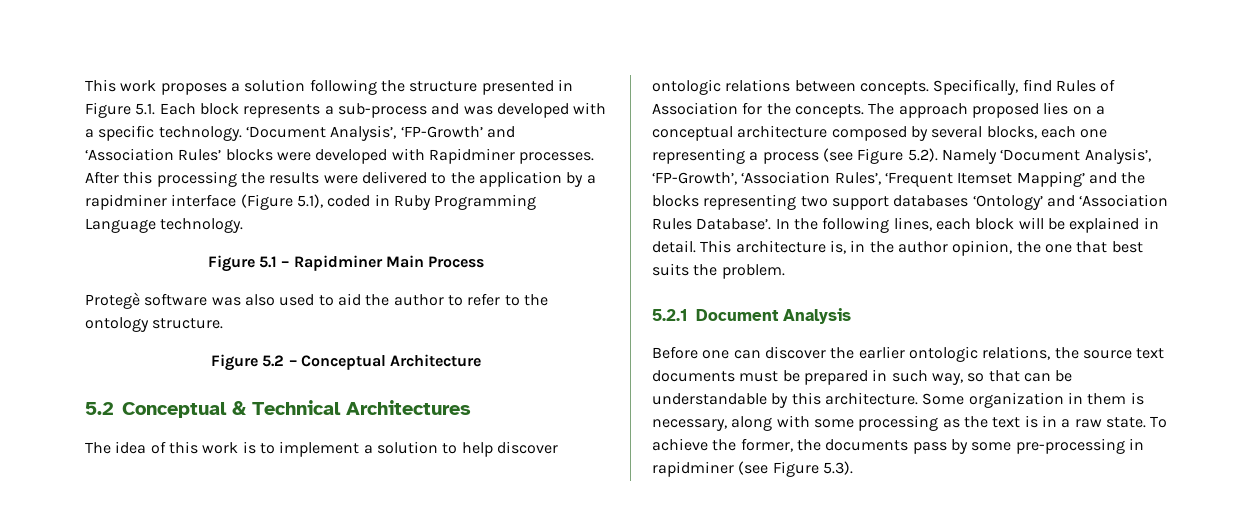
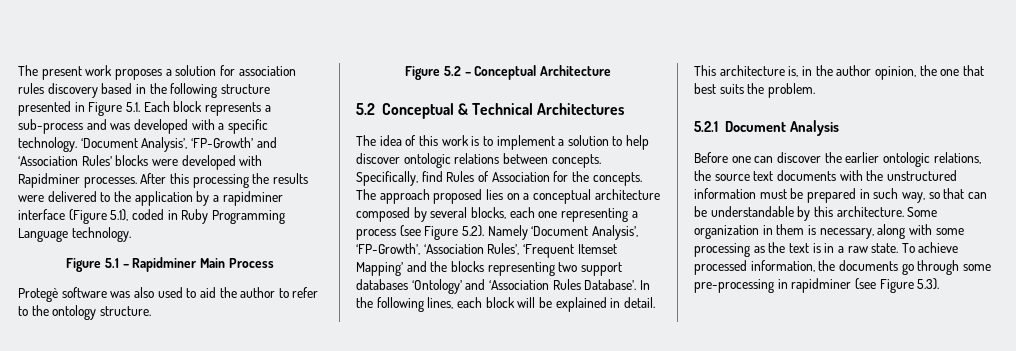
[85,79,116,92] This -> [18,65,82,80] The present
[309,79,405,95] following the -> [219,65,296,76] [18,83,218,98] for association rules discovery based in the following
(735, 376) none -> [839,170,957,181] [694,188,756,199] with the unstructured information
[712,438,968,454] the former, the documents pass by -> [694,260,960,275] processed information, the documents go through

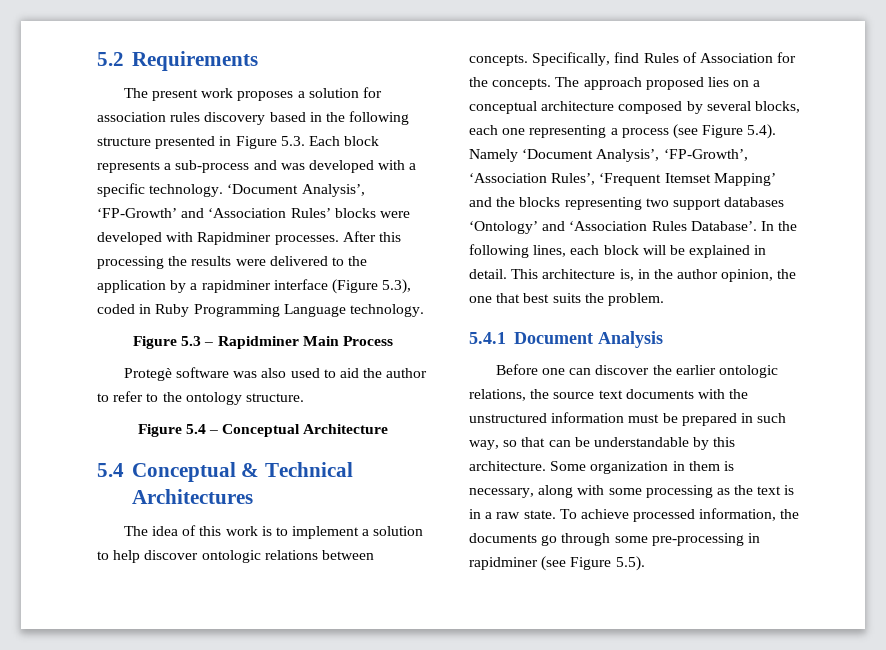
(18, 70) none -> [97,51,258,71] 5.2 Requirements //
[125,102,140,112] 5.1. -> [280,136,305,146] 5.3.
[110,209,129,221] 5.1), -> [382,279,412,294] 5.3),
[105,258,120,268] 5.1 -> [181,336,202,346] 5.3
[443,66,461,76] 5.2 -> [185,424,206,434] 5.4
[356,103,375,115] 5.2 -> [97,463,124,477] 5.4
[461,225,484,237] 5.2). -> [747,124,777,139] 5.4).
[694,121,718,132] 5.2.1 -> [469,332,506,344] 5.4.1
[917,278,940,290] 5.3). -> [615,556,645,571] 5.5).

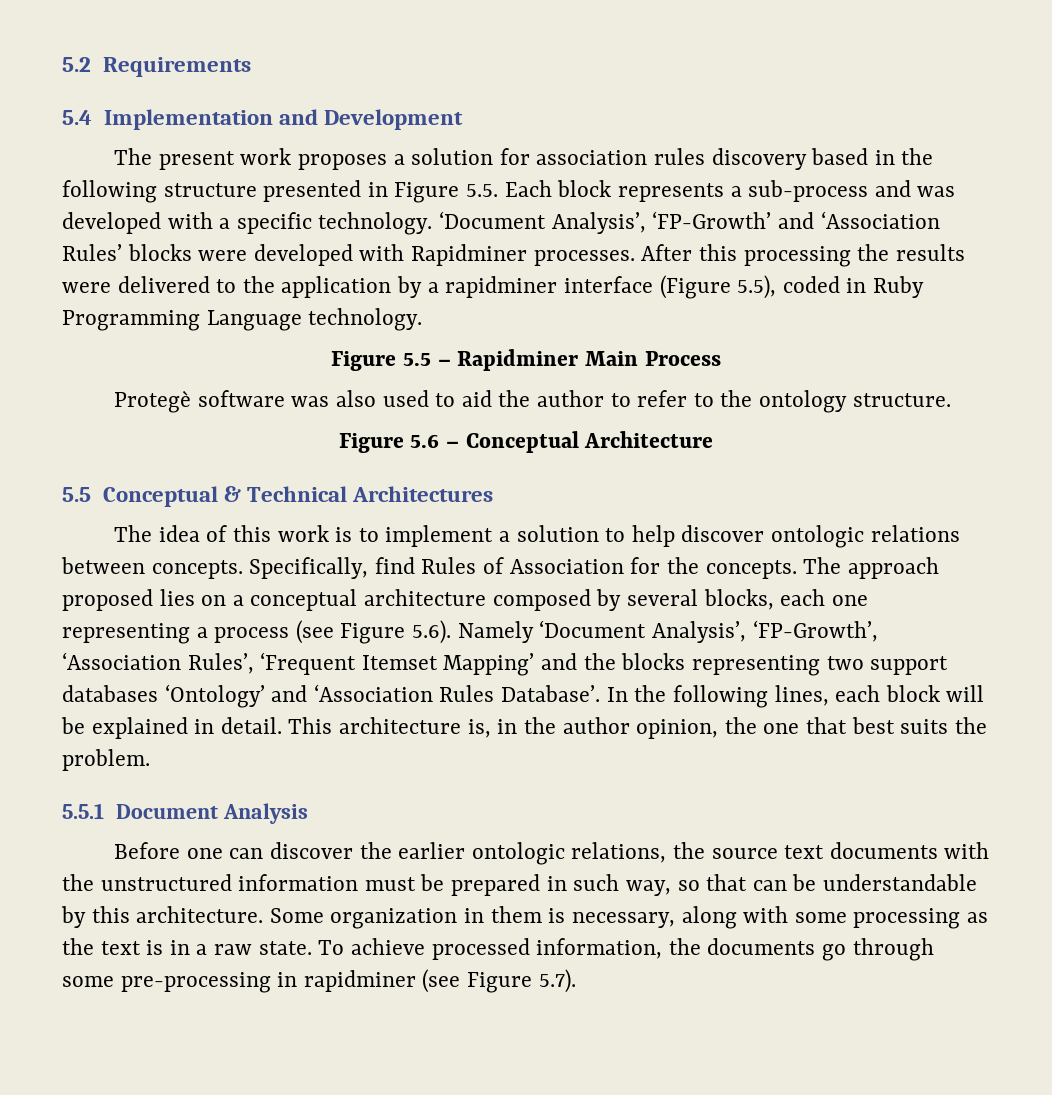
(258, 61) none -> [62,109,464,130] // 5.4 Implementation and Development
[280,136,305,146] 5.3. -> [466,184,499,197] 5.5.
[382,279,412,294] 5.3), -> [737,275,777,299] 5.5),
[181,336,202,346] 5.3 -> [403,353,432,366] 5.5
[185,424,206,434] 5.4 -> [410,434,440,448] 5.6
[97,463,124,477] 5.4 -> [62,487,91,502] 5.5
[747,124,777,139] 5.4). -> [412,620,452,644] 5.6).
[469,332,506,344] 5.4.1 -> [62,803,104,819] 5.5.1
[615,556,645,571] 5.5). -> [538,969,576,993] 5.7).

